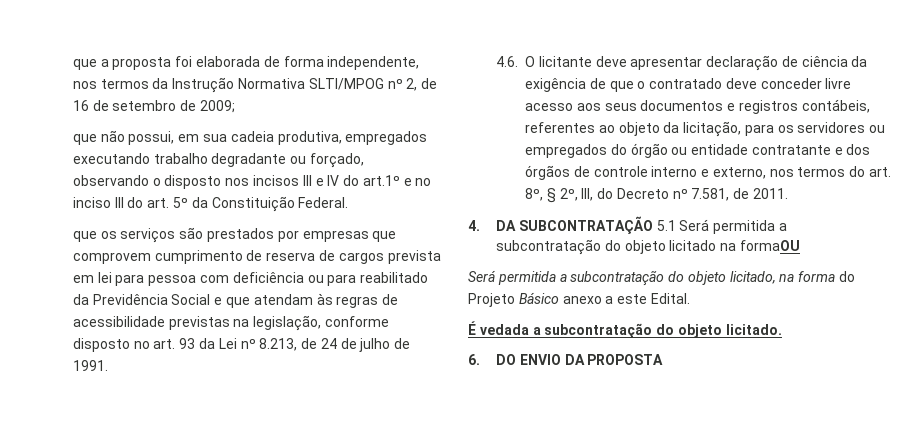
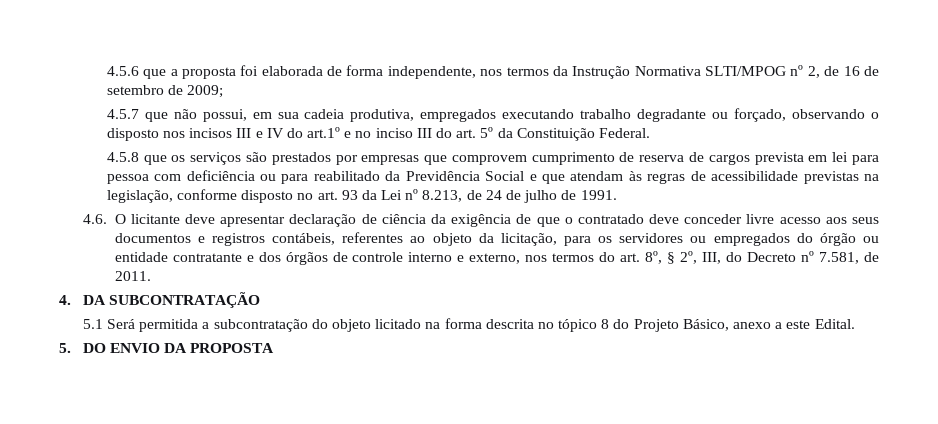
(72, 64) none -> [106,66,139,76] 4.5.6
(236, 106) none -> [106,109,139,119] 4.5.7
(349, 202) none -> [106,152,139,162] 4.5.8
(653, 225) none -> (261, 300) //
[739,240,800,251] [468,270,836,286] formaOU // Será permitida a subcontratação do objeto licitado, na forma -> [444,318,610,332] forma descrita no tópico 8
[518,292,559,304] Básico -> [682,319,729,331] Básico,
[468,321,782,338] [468,354,480,365] É vedada a subcontratação do objeto licitado. // 6. -> [59,343,71,353] 5.

